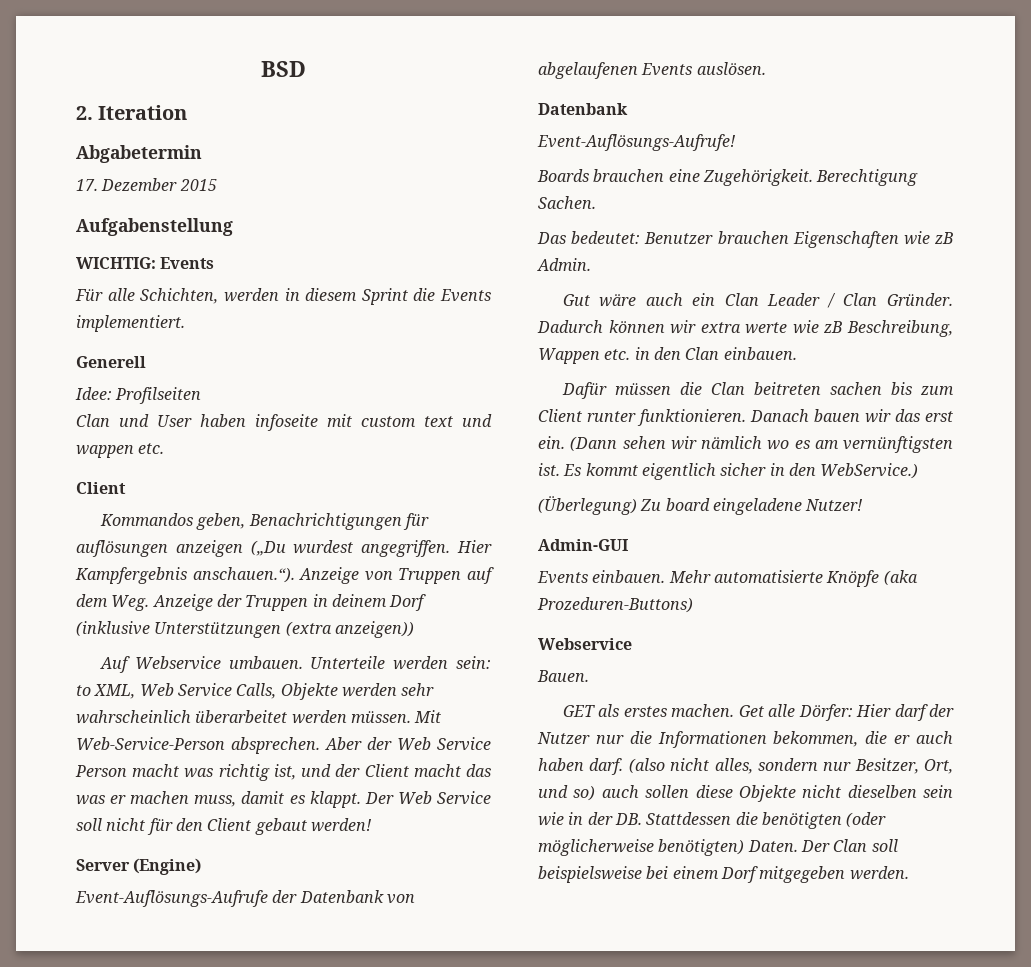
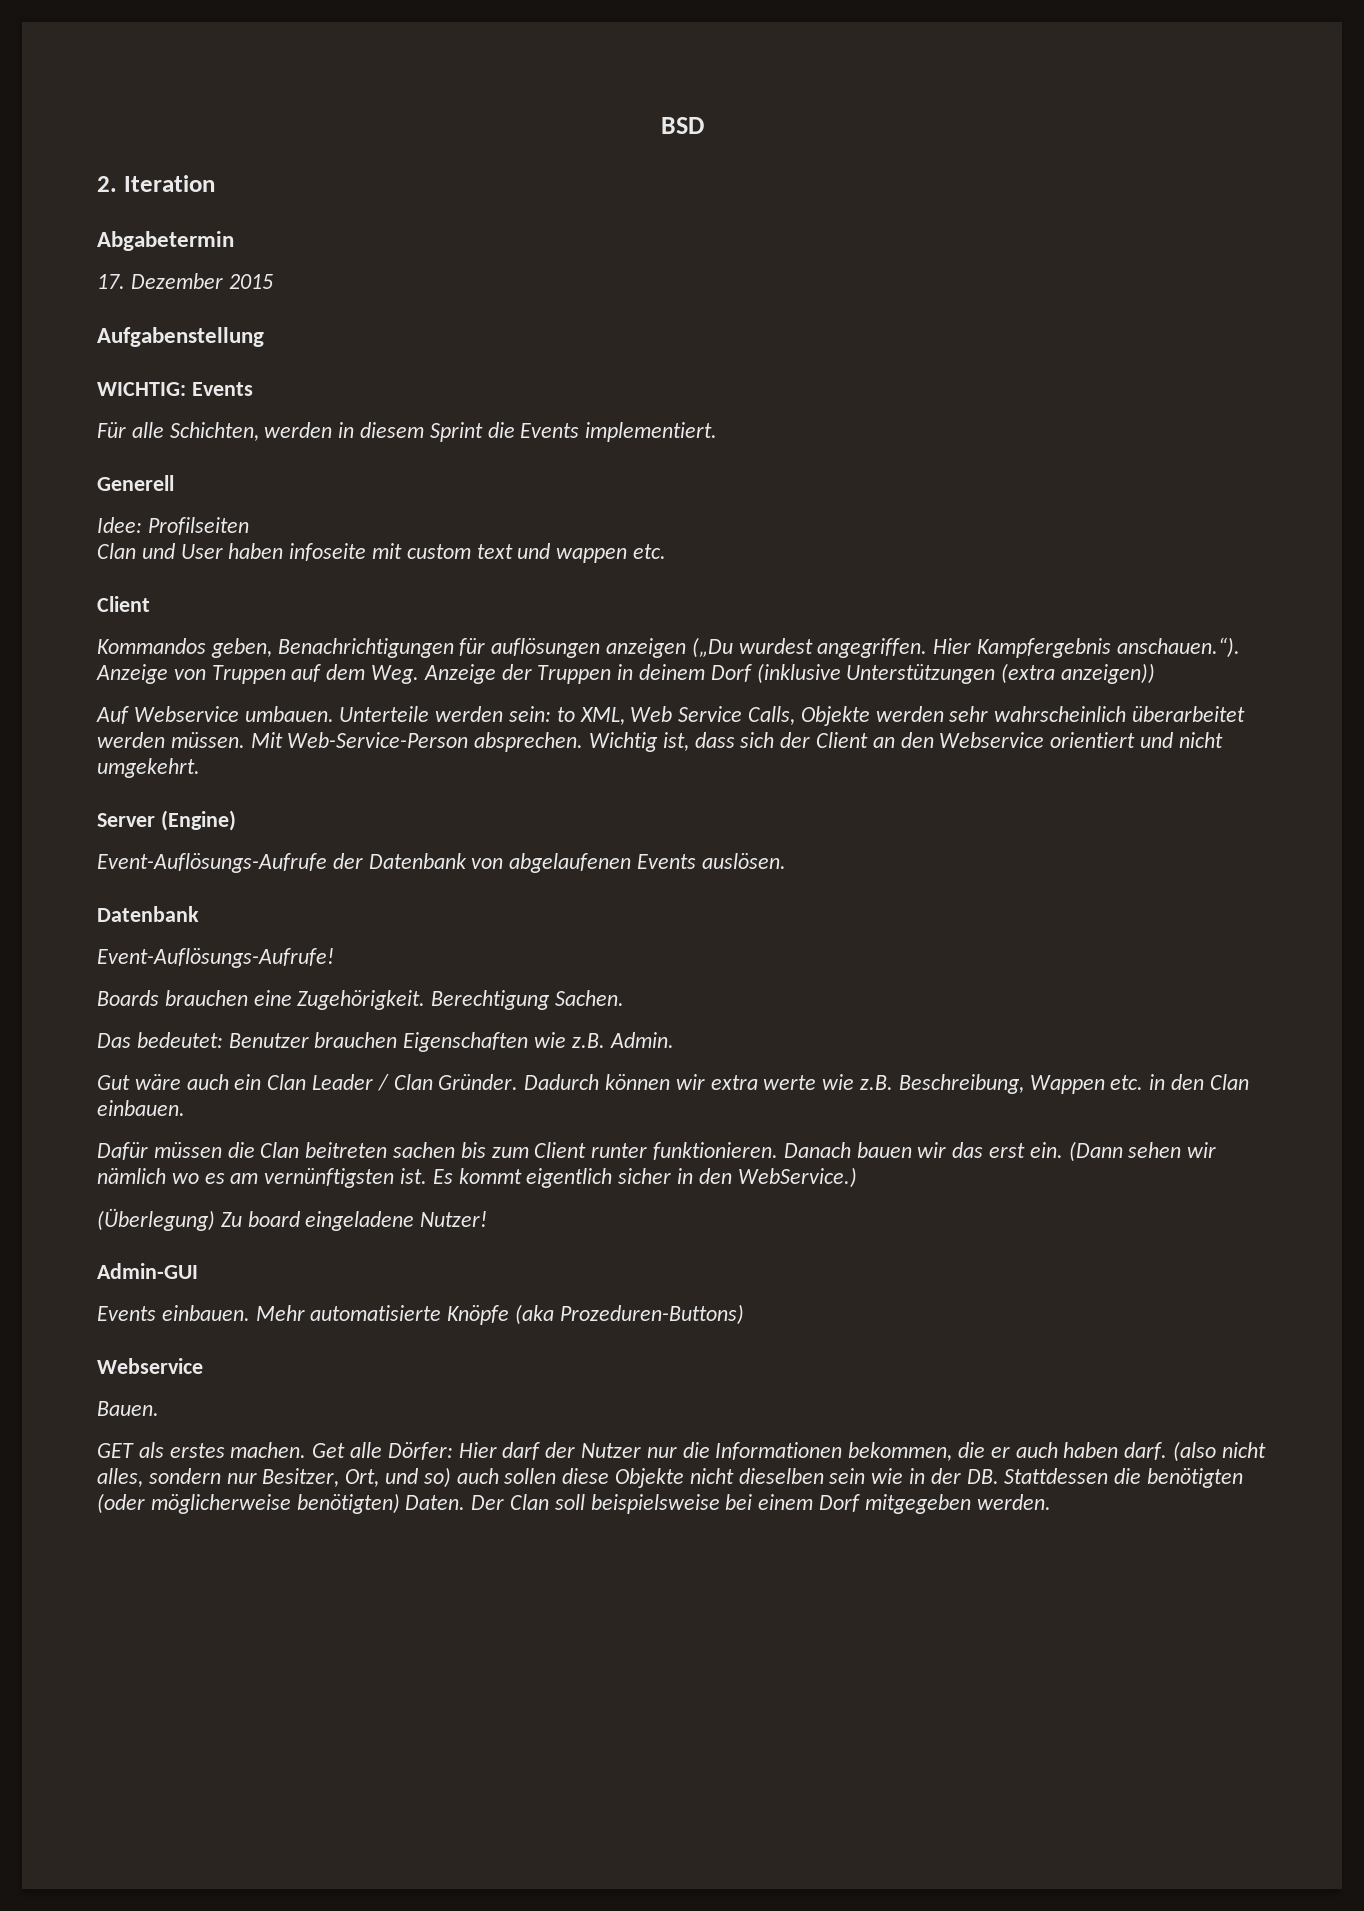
[325,737,491,751] [75,764,492,781] [76,791,491,808] [76,818,372,835] Aber der Web Service Person macht was richtig ist, und der Client macht das was er machen muss, damit es klappt. Der Web Service soll nicht für den Client gebaut werden! -> [589,732,1223,752] [97,758,200,778] Wichtig ist, dass sich der Client an den Webservice orientiert und nicht umgekehrt.
[934,232,954,244] zB -> [571,1033,605,1048] z.B.
[823,321,843,333] zB -> [860,1075,894,1090] z.B.

